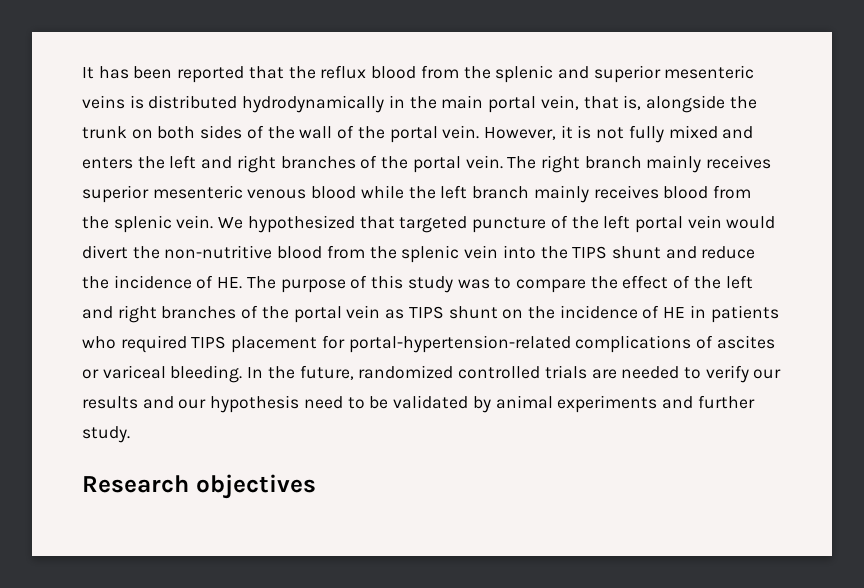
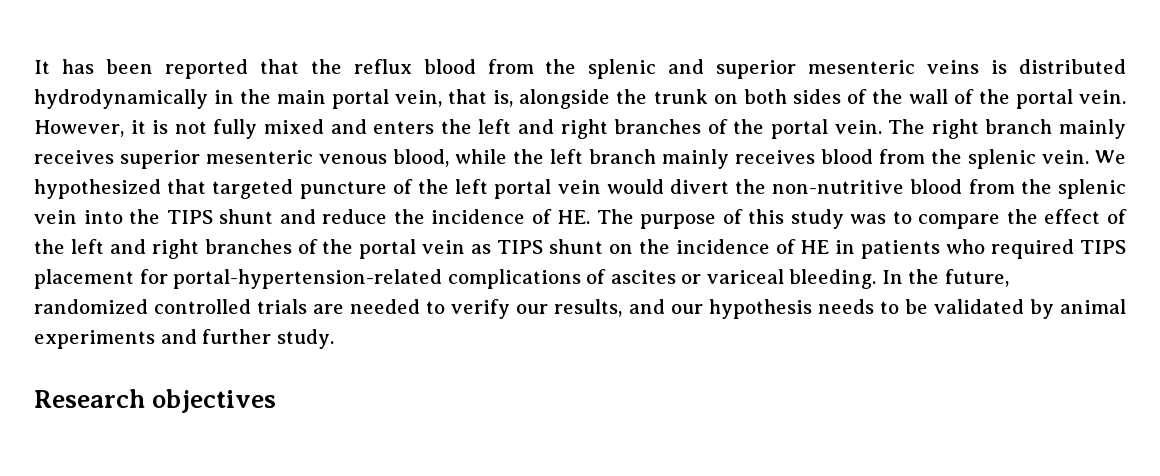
[311,186,357,199] blood -> [393,149,450,167] blood,
[82,396,138,409] results -> [554,299,623,317] results,
[303,396,343,409] need -> [817,299,874,314] needs

